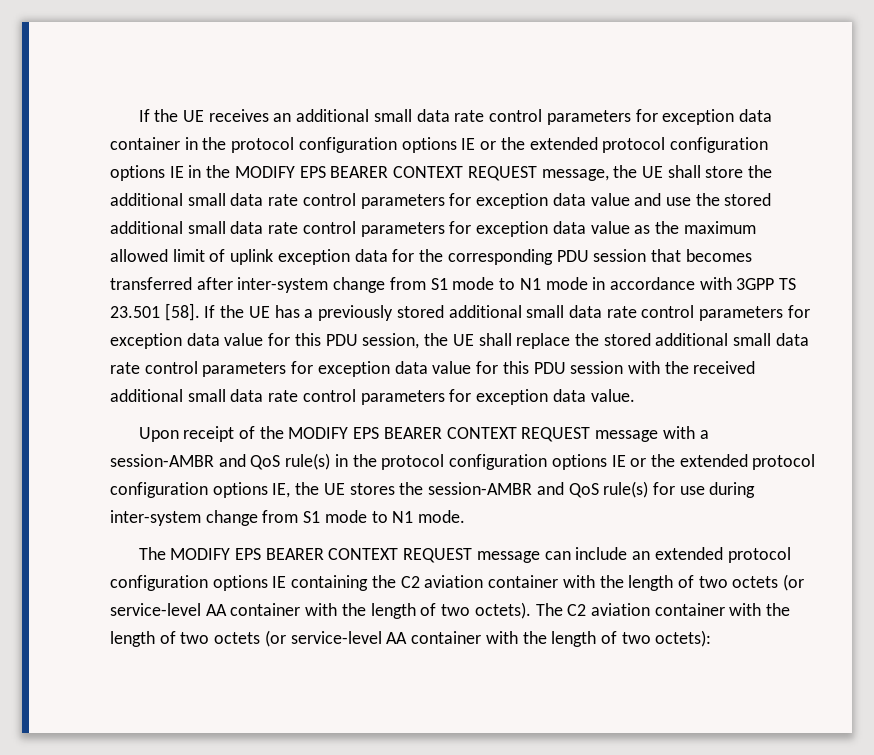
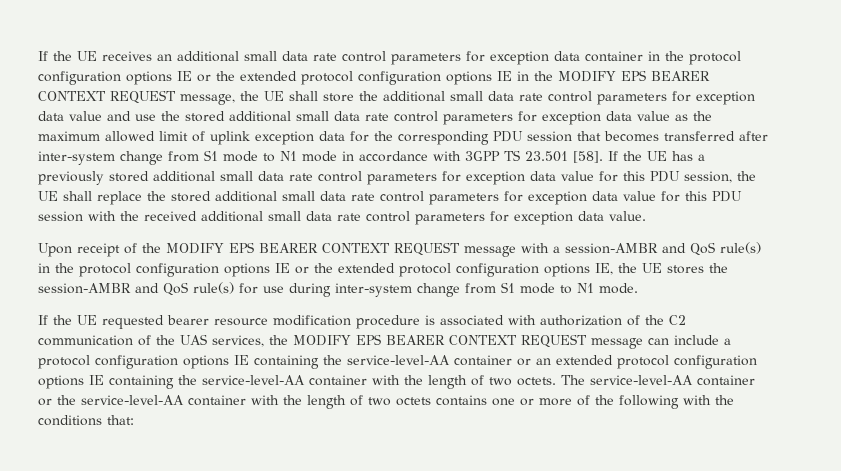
[138,547,166,560] The -> [38,315,686,329] [38,334,288,347] If the UE requested bearer resource modification procedure is associated with authorization of the C2 communication of the UAS services, the
(628, 553) none -> [724,338,731,345] [38,355,531,369] a protocol configuration options IE containing the service-level-AA container or
[400,574,805,591] [110,602,791,619] [110,630,712,647] C2 aviation container with the length of two octets (or service-level AA container with the length of two octets). The C2 aviation container with the length of two octets (or service-level AA container with the length of two octets): -> [202,375,755,389] [38,395,734,409] [38,415,134,426] service-level-AA container with the length of two octets. The service-level-AA container or the service-level-AA container with the length of two octets contains one or more of the following with the conditions that:

